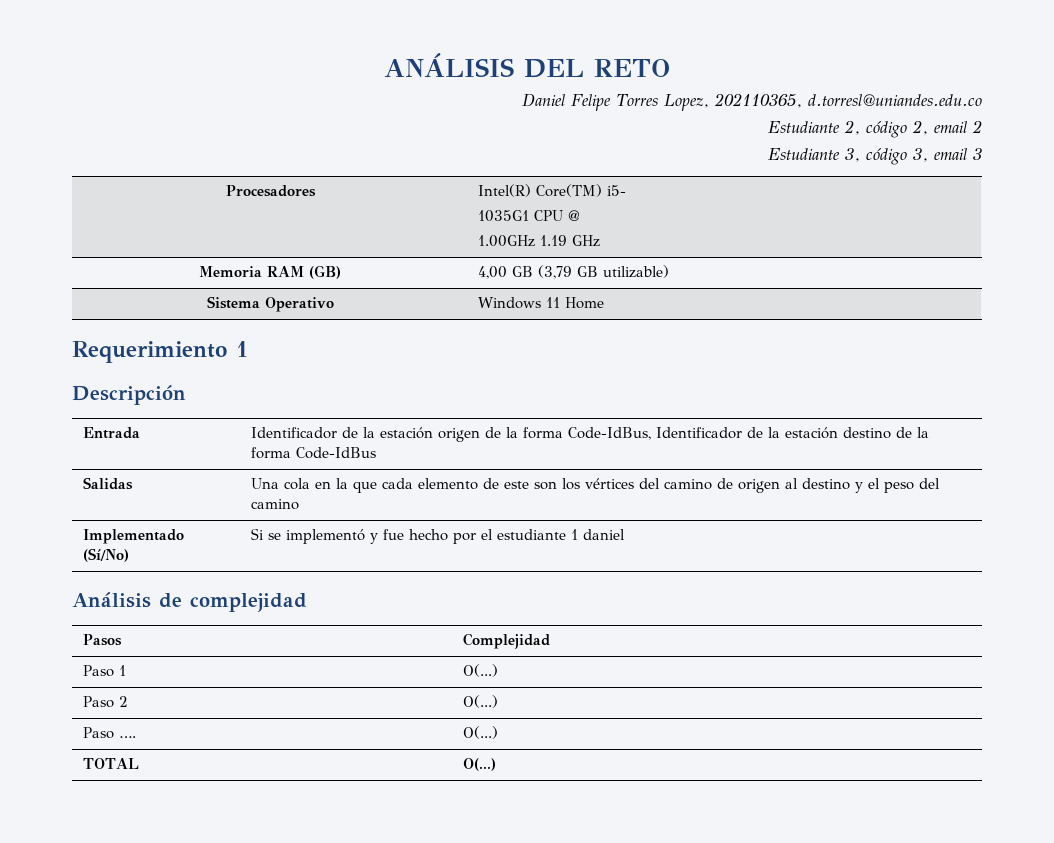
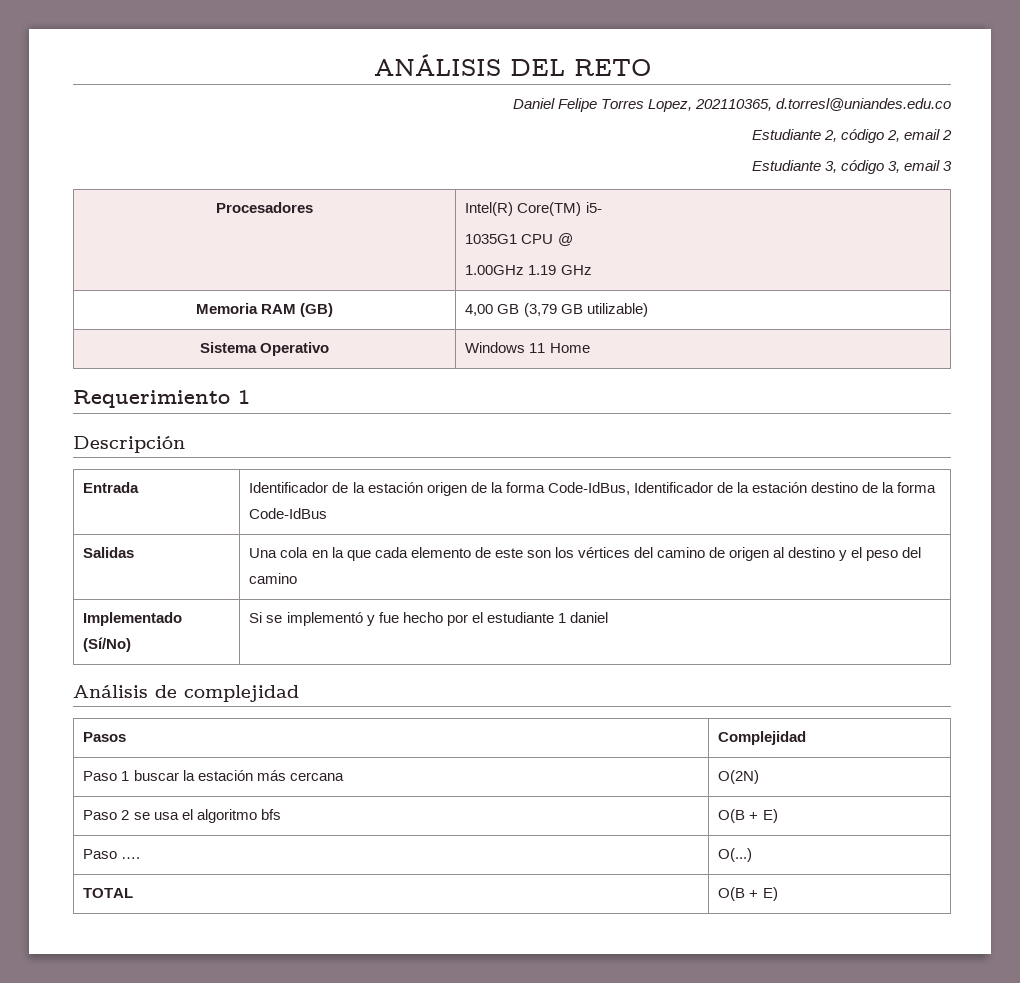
[463,664,499,677] [83,696,129,708] [463,695,499,708] | O(...) // Paso 2 | O(...) -> [133,770,344,781] [718,770,760,784] [83,809,281,823] [718,809,778,823] buscar la estación más cercana | O(2N) // Paso 2 se usa el algoritmo bfs | O(B + E)
[463,758,497,771] O(...) -> [718,887,778,901] O(B + E)

